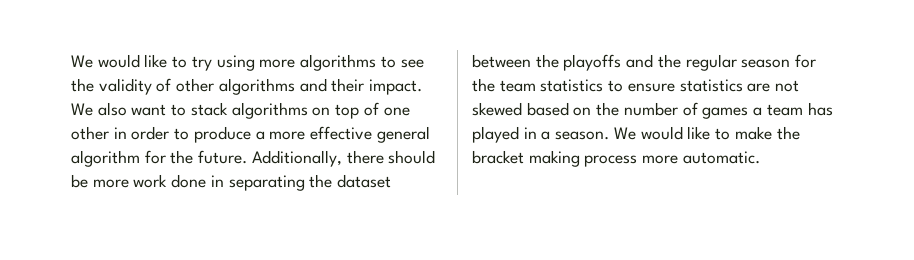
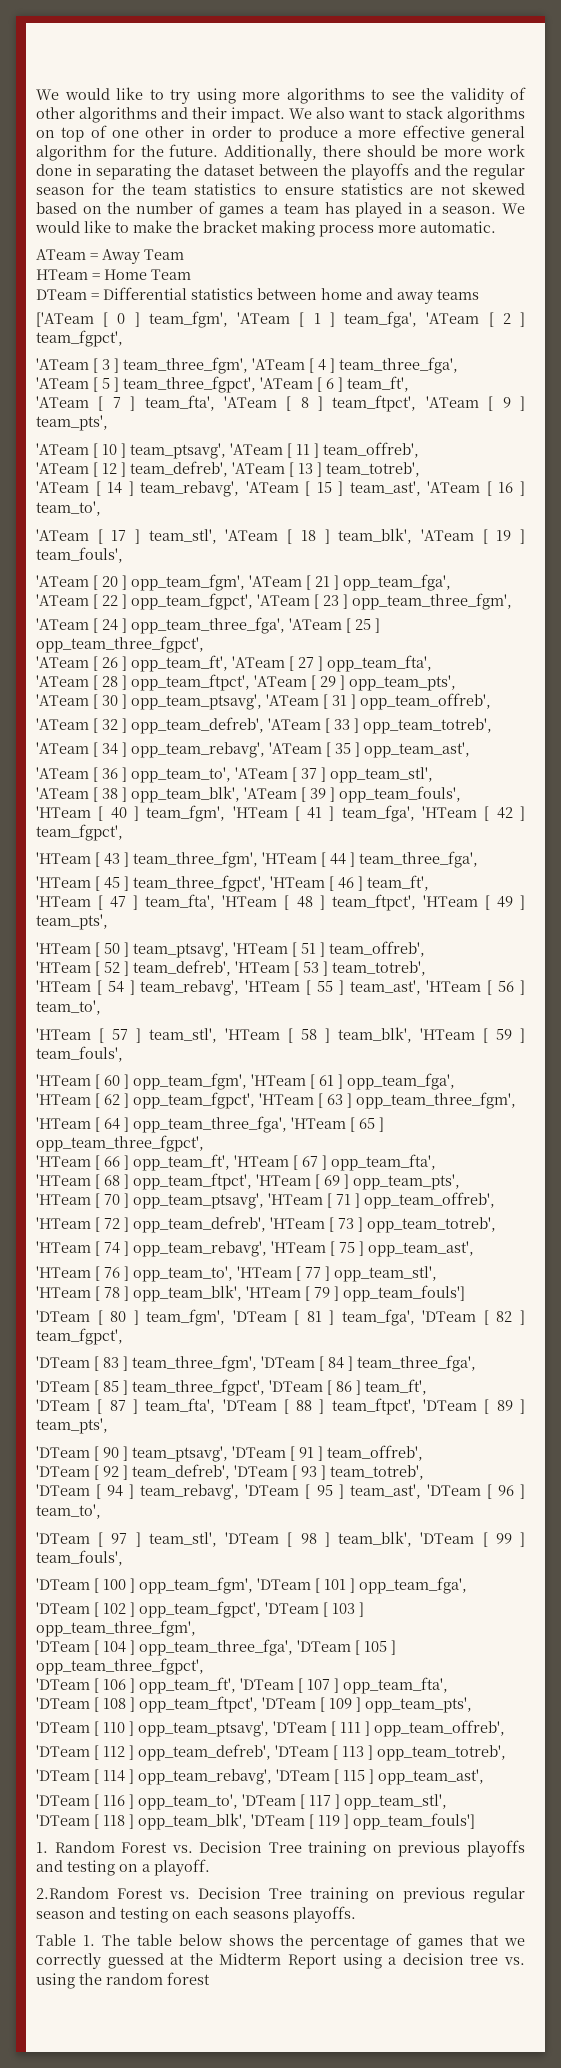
(760, 157) none -> [36,249,184,264] [36,269,191,280] [36,287,479,304] [36,311,525,328] [36,330,123,347] [36,357,458,374] [36,376,409,393] [36,395,525,412] [36,415,108,431] [36,442,419,459] [36,461,420,477] [36,481,525,497] [36,501,101,516] [36,528,525,544] [36,547,123,563] [36,574,451,591] [36,593,512,610] [36,617,380,634] [36,636,204,653] [36,655,432,672] [36,674,456,691] [36,693,491,710] [36,717,492,734] [36,742,470,758] [36,767,433,783] [36,786,461,803] [36,805,526,822] [36,824,123,841] [36,851,478,868] [36,875,429,892] [36,894,526,911] [36,914,108,930] [36,941,425,958] [36,960,426,976] [36,980,526,996] [36,1000,101,1015] [36,1027,525,1043] [36,1046,123,1062] [36,1073,455,1090] [36,1092,516,1109] [36,1116,384,1133] [36,1135,204,1152] [36,1154,436,1171] [36,1173,460,1190] [36,1192,495,1209] [36,1216,496,1233] [36,1241,474,1257] [36,1266,437,1282] [36,1285,465,1302] [36,1309,525,1326] [36,1328,123,1345] [36,1355,476,1372] [36,1379,427,1396] [36,1398,526,1415] [36,1418,108,1434] [36,1445,423,1462] [36,1464,424,1480] [36,1484,526,1500] [36,1504,101,1519] [36,1531,525,1547] [36,1550,123,1566] [36,1577,467,1594] [36,1601,364,1618] [36,1620,196,1637] [36,1639,396,1656] [36,1658,204,1675] [36,1677,448,1694] [36,1696,472,1713] [36,1720,505,1737] [36,1744,506,1761] [36,1769,484,1785] [36,1794,447,1810] [36,1813,475,1830] [36,1840,525,1857] [36,1859,210,1876] [36,1887,525,1903] [36,1906,356,1923] [36,1933,526,1950] [36,1953,526,1969] [36,1972,210,1989] // ATeam = Away Team // HTeam = Home Team // DTeam = Differential statistics between home and away teams // ['ATeam [ 0 ] team_fgm', 'ATeam [ 1 ] team_fga', 'ATeam [ 2 ] team_fgpct', // 'ATeam [ 3 ] team_three_fgm', 'ATeam [ 4 ] team_three_fga', // 'ATeam [ 5 ] team_three_fgpct', 'ATeam [ 6 ] team_ft', // 'ATeam [ 7 ] team_fta', 'ATeam [ 8 ] team_ftpct', 'ATeam [ 9 ] team_pts', // 'ATeam [ 10 ] team_ptsavg', 'ATeam [ 11 ] team_offreb', // 'ATeam [ 12 ] team_defreb', 'ATeam [ 13 ] team_totreb', // 'ATeam [ 14 ] team_rebavg', 'ATeam [ 15 ] team_ast', 'ATeam [ 16 ] team_to', // 'ATeam [ 17 ] team_stl', 'ATeam [ 18 ] team_blk', 'ATeam [ 19 ] team_fouls', // 'ATeam [ 20 ] opp_team_fgm', 'ATeam [ 21 ] opp_team_fga', // 'ATeam [ 22 ] opp_team_fgpct', 'ATeam [ 23 ] opp_team_three_fgm', // 'ATeam [ 24 ] opp_team_three_fga', 'ATeam [ 25 ] opp_team_three_fgpct', // 'ATeam [ 26 ] opp_team_ft', 'ATeam [ 27 ] opp_team_fta', // 'ATeam [ 28 ] opp_team_ftpct', 'ATeam [ 29 ] opp_team_pts', // 'ATeam [ 30 ] opp_team_ptsavg', 'ATeam [ 31 ] opp_team_offreb', // 'ATeam [ 32 ] opp_team_defreb', 'ATeam [ 33 ] opp_team_totreb', // 'ATeam [ 34 ] opp_team_rebavg', 'ATeam [ 35 ] opp_team_ast', // 'ATeam [ 36 ] opp_team_to', 'ATeam [ 37 ] opp_team_stl', // 'ATeam [ 38 ] opp_team_blk', 'ATeam [ 39 ] opp_team_fouls', // 'HTeam [ 40 ] team_fgm', 'HTeam [ 41 ] team_fga', 'HTeam [ 42 ] team_fgpct', // 'HTeam [ 43 ] team_three_fgm', 'HTeam [ 44 ] team_three_fga', // 'HTeam [ 45 ] team_three_fgpct', 'HTeam [ 46 ] team_ft', // 'HTeam [ 47 ] team_fta', 'HTeam [ 48 ] team_ftpct', 'HTeam [ 49 ] team_pts', // 'HTeam [ 50 ] team_ptsavg', 'HTeam [ 51 ] team_offreb', // 'HTeam [ 52 ] team_defreb', 'HTeam [ 53 ] team_totreb', // 'HTeam [ 54 ] team_rebavg', 'HTeam [ 55 ] team_ast', 'HTeam [ 56 ] team_to', // 'HTeam [ 57 ] team_stl', 'HTeam [ 58 ] team_blk', 'HTeam [ 59 ] team_fouls', // 'HTeam [ 60 ] opp_team_fgm', 'HTeam [ 61 ] opp_team_fga', // 'HTeam [ 62 ] opp_team_fgpct', 'HTeam [ 63 ] opp_team_three_fgm', // 'HTeam [ 64 ] opp_team_three_fga', 'HTeam [ 65 ] opp_team_three_fgpct', // 'HTeam [ 66 ] opp_team_ft', 'HTeam [ 67 ] opp_team_fta', // 'HTeam [ 68 ] opp_team_ftpct', 'HTeam [ 69 ] opp_team_pts', // 'HTeam [ 70 ] opp_team_ptsavg', 'HTeam [ 71 ] opp_team_offreb', // 'HTeam [ 72 ] opp_team_defreb', 'HTeam [ 73 ] opp_team_totreb', // 'HTeam [ 74 ] opp_team_rebavg', 'HTeam [ 75 ] opp_team_ast', // 'HTeam [ 76 ] opp_team_to', 'HTeam [ 77 ] opp_team_stl', // 'HTeam [ 78 ] opp_team_blk', 'HTeam [ 79 ] opp_team_fouls'] // 'DTeam [ 80 ] team_fgm', 'DTeam [ 81 ] team_fga', 'DTeam [ 82 ] team_fgpct', // 'DTeam [ 83 ] team_three_fgm', 'DTeam [ 84 ] team_three_fga', // 'DTeam [ 85 ] team_three_fgpct', 'DTeam [ 86 ] team_ft', // 'DTeam [ 87 ] team_fta', 'DTeam [ 88 ] team_ftpct', 'DTeam [ 89 ] team_pts', // 'DTeam [ 90 ] team_ptsavg', 'DTeam [ 91 ] team_offreb', // 'DTeam [ 92 ] team_defreb', 'DTeam [ 93 ] team_totreb', // 'DTeam [ 94 ] team_rebavg', 'DTeam [ 95 ] team_ast', 'DTeam [ 96 ] team_to', // 'DTeam [ 97 ] team_stl', 'DTeam [ 98 ] team_blk', 'DTeam [ 99 ] team_fouls', // 'DTeam [ 100 ] opp_team_fgm', 'DTeam [ 101 ] opp_team_fga', // 'DTeam [ 102 ] opp_team_fgpct', 'DTeam [ 103 ] opp_team_three_fgm', // 'DTeam [ 104 ] opp_team_three_fga', 'DTeam [ 105 ] opp_team_three_fgpct', // 'DTeam [ 106 ] opp_team_ft', 'DTeam [ 107 ] opp_team_fta', // 'DTeam [ 108 ] opp_team_ftpct', 'DTeam [ 109 ] opp_team_pts', // 'DTeam [ 110 ] opp_team_ptsavg', 'DTeam [ 111 ] opp_team_offreb', // 'DTeam [ 112 ] opp_team_defreb', 'DTeam [ 113 ] opp_team_totreb', // 'DTeam [ 114 ] opp_team_rebavg', 'DTeam [ 115 ] opp_team_ast', // 'DTeam [ 116 ] opp_team_to', 'DTeam [ 117 ] opp_team_stl', // 'DTeam [ 118 ] opp_team_blk', 'DTeam [ 119 ] opp_team_fouls'] // 1. Random Forest vs. Decision Tree training on previous playoffs and testing on a playoff. // 2.Random Forest vs. Decision Tree training on previous regular season and testing on each seasons playoffs. // Table 1. The table below shows the percentage of games that we correctly guessed at the Midterm Report using a decision tree vs. using the random forest

